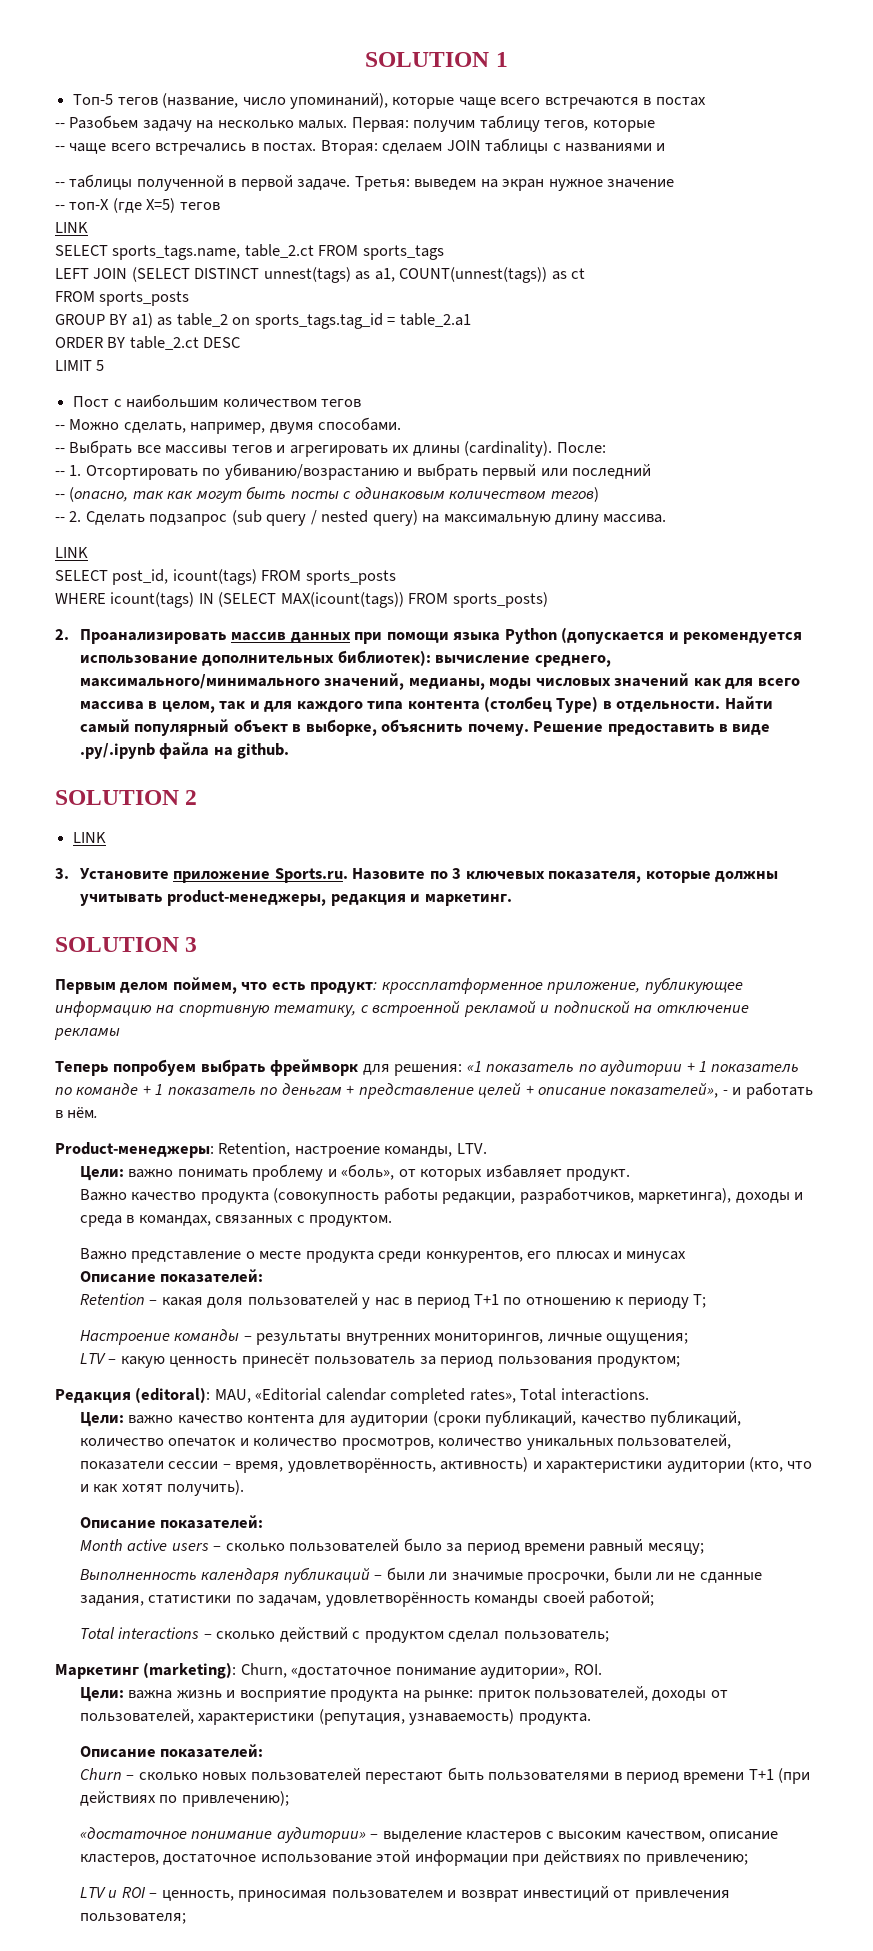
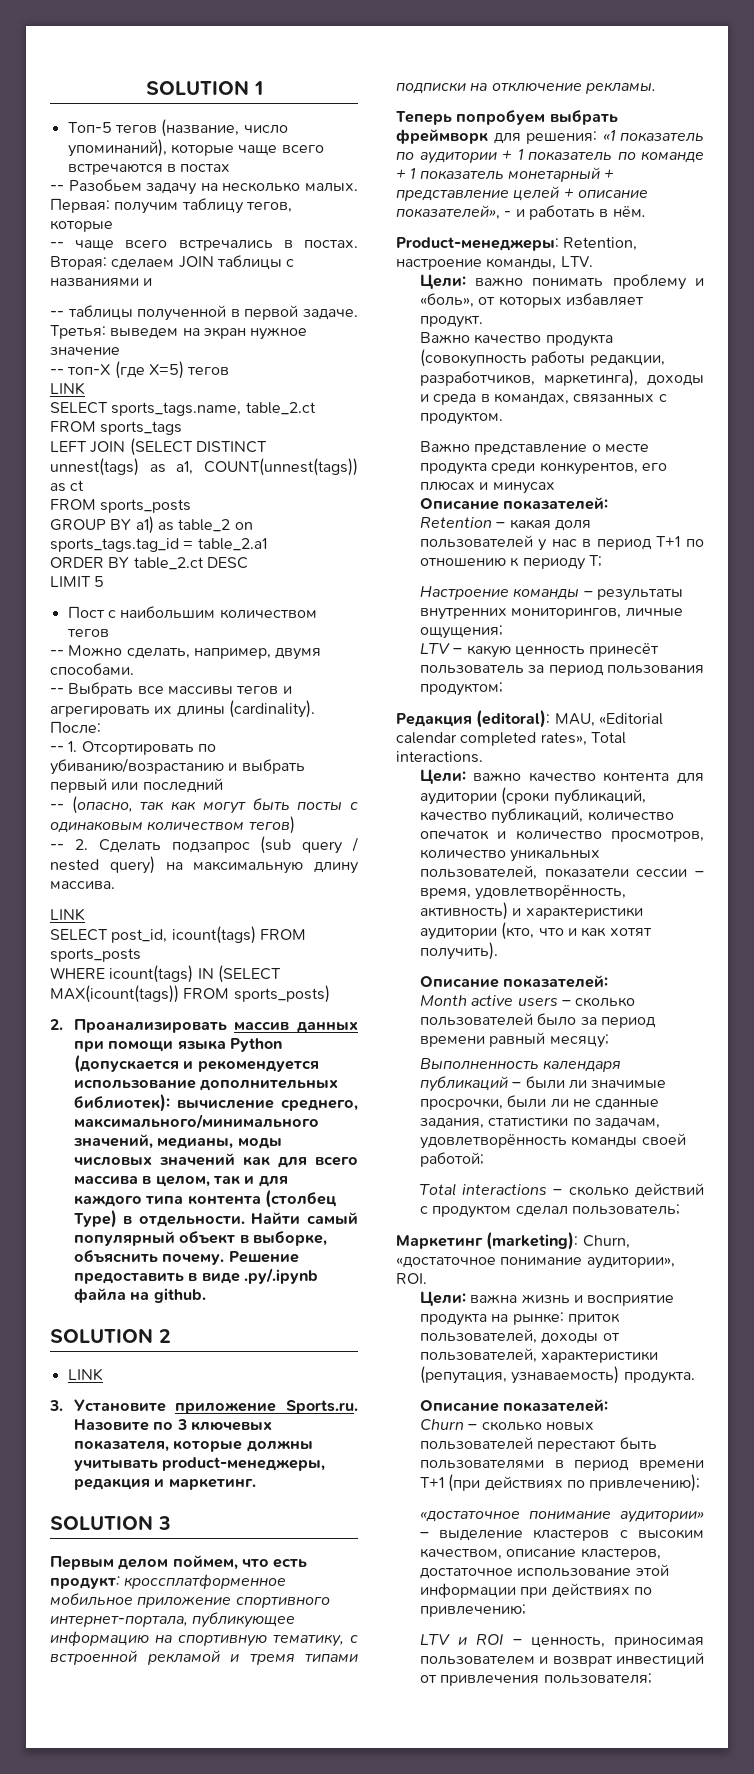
[547,982,641,994] приложение, -> [50,1593,330,1608] [50,1615,188,1627] мобильное приложение спортивного интернет-портала,
[553,1001,630,1013] подпиской -> [249,1653,358,1665] [396,82,466,94] тремя типами подписки
[54,1028,120,1040] рекламы -> [585,82,656,94] рекламы.
[260,1083,342,1096] по деньгам -> [507,167,600,182] монетарный

